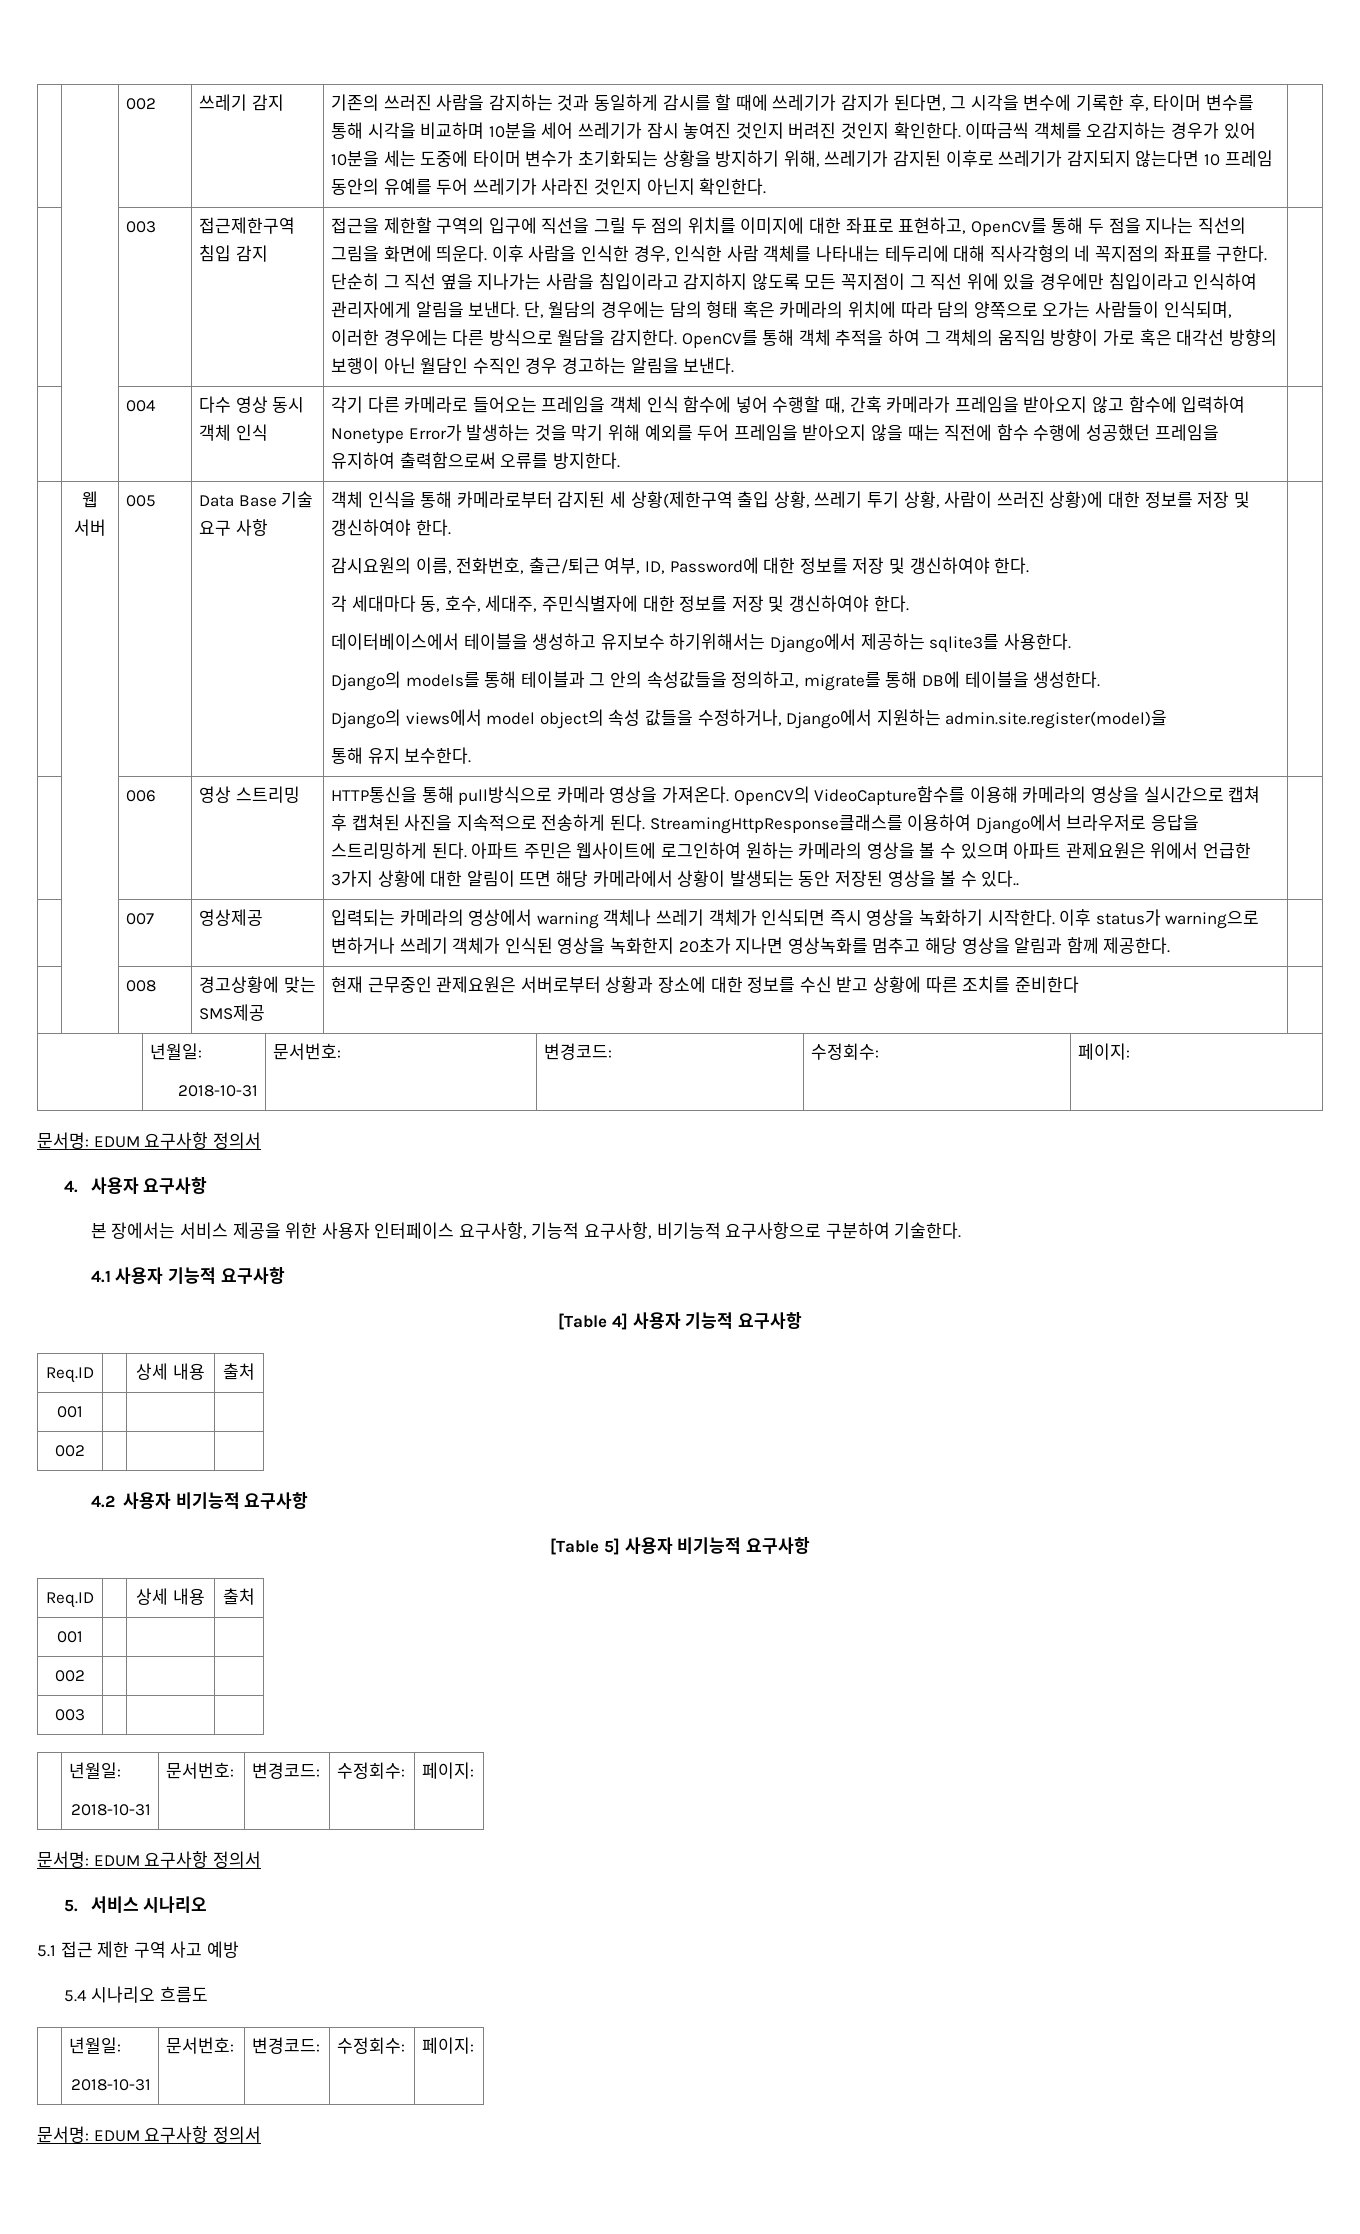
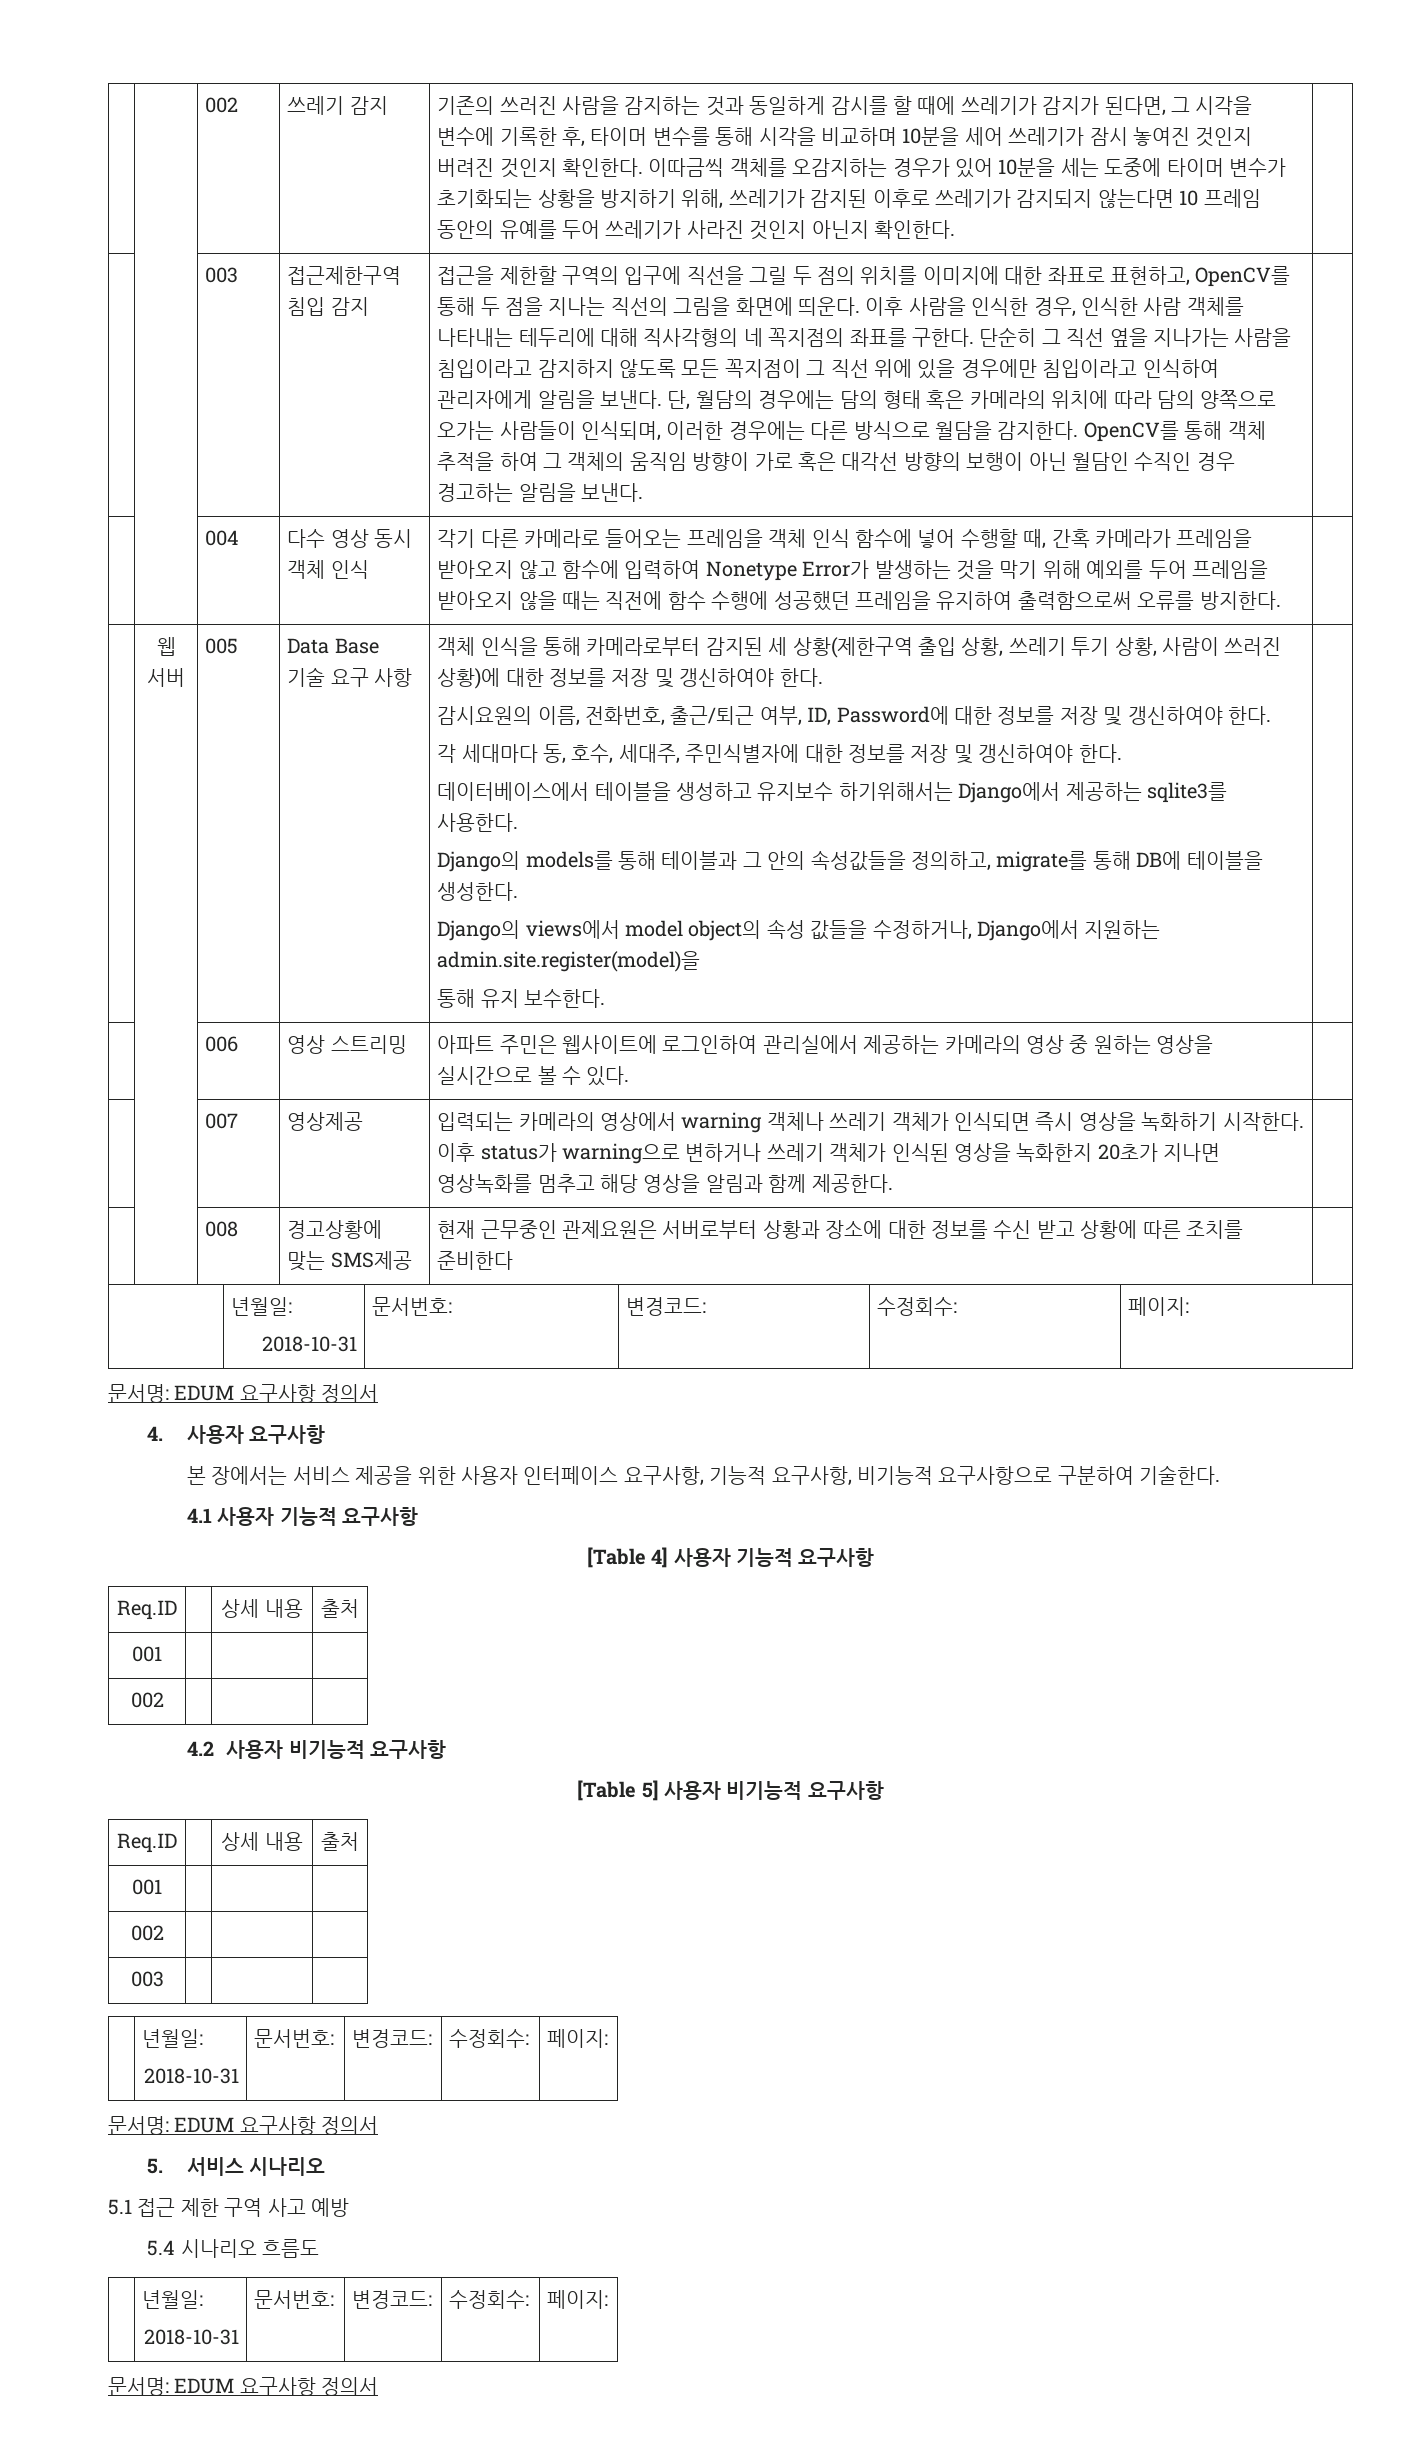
[331,786,1261,805] [331,814,1200,834] [331,842,1251,859] [331,870,1020,887] HTTP통신을 통해 pull방식으로 카메라 영상을 가져온다. OpenCV의 VideoCapture함수를 이용해 카메라의 영상을 실시간으로 캡쳐 후 캡쳐된 사진을 지속적으로 전송하게 된다. StreamingHttpResponse클래스를 이용하여 Django에서 브라우저로 응답을 스트리밍하게 된다. 아파트 주민은 웹사이트에 로그인하여 원하는 카메라의 영상을 볼 수 있으며 아파트 관제요원은 위에서 언급한 3가지 상황에 대한 알림이 뜨면 해당 카메라에서 상황이 발생되는 동안 저장된 영상을 볼 수 있다.. -> [437,1035,1214,1054] [437,1066,630,1086] 아파트 주민은 웹사이트에 로그인하여 관리실에서 제공하는 카메라의 영상 중 원하는 영상을 실시간으로 볼 수 있다.

